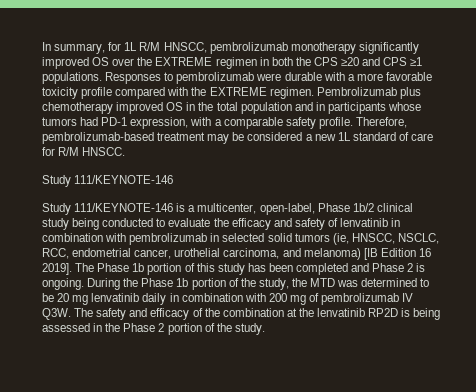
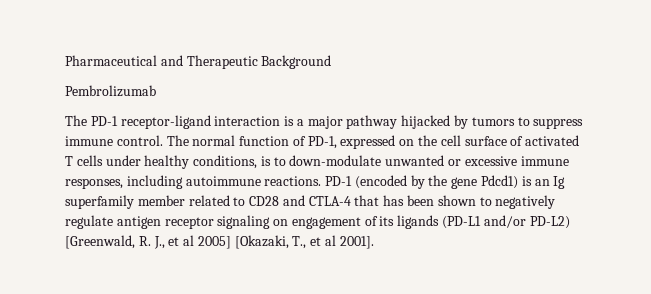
[42,42,419,54] [42,57,423,69] [42,72,432,84] [42,87,421,99] [42,102,422,114] [42,117,407,129] [42,132,434,144] [42,147,126,156] [42,175,174,187] [42,203,413,215] [42,218,401,230] [42,233,439,245] [42,248,431,260] [42,263,426,275] [42,278,430,290] [42,293,414,305] [42,308,441,320] [42,323,265,335] In summary, for 1L R/M HNSCC, pembrolizumab monotherapy significantly improved OS over the EXTREME regimen in both the CPS ≥20 and CPS ≥1 populations. Responses to pembrolizumab were durable with a more favorable toxicity profile compared with the EXTREME regimen. Pembrolizumab plus chemotherapy improved OS in the total population and in participants whose tumors had PD-1 expression, with a comparable safety profile. Therefore, pembrolizumab-based treatment may be considered a new 1L standard of care for R/M HNSCC. // Study 111/KEYNOTE-146 // Study 111/KEYNOTE-146 is a multicenter, open-label, Phase 1b/2 clinical study being conducted to evaluate the efficacy and safety of lenvatinib in combination with pembrolizumab in selected solid tumors (ie, HNSCC, NSCLC, RCC, endometrial cancer, urothelial carcinoma, and melanoma) [IB Edition 16 2019]. The Phase 1b portion of this study has been completed and Phase 2 is ongoing. During the Phase 1b portion of the study, the MTD was determined to be 20 mg lenvatinib daily in combination with 200 mg of pembrolizumab IV Q3W. The safety and efficacy of the combination at the lenvatinib RP2D is being assessed in the Phase 2 portion of the study. -> [65,55,332,69] [65,85,156,97] [65,115,584,129] [65,135,580,149] [65,155,569,169] [65,175,566,189] [65,195,556,209] [65,215,570,229] [65,235,374,249] Pharmaceutical and Therapeutic Background // Pembrolizumab // The PD-1 receptor-ligand interaction is a major pathway hijacked by tumors to suppress immune control. The normal function of PD-1, expressed on the cell surface of activated T cells under healthy conditions, is to down-modulate unwanted or excessive immune responses, including autoimmune reactions. PD-1 (encoded by the gene Pdcd1) is an Ig superfamily member related to CD28 and CTLA-4 that has been shown to negatively regulate antigen receptor signaling on engagement of its ligands (PD-L1 and/or PD-L2) [Greenwald, R. J., et al 2005] [Okazaki, T., et al 2001].

